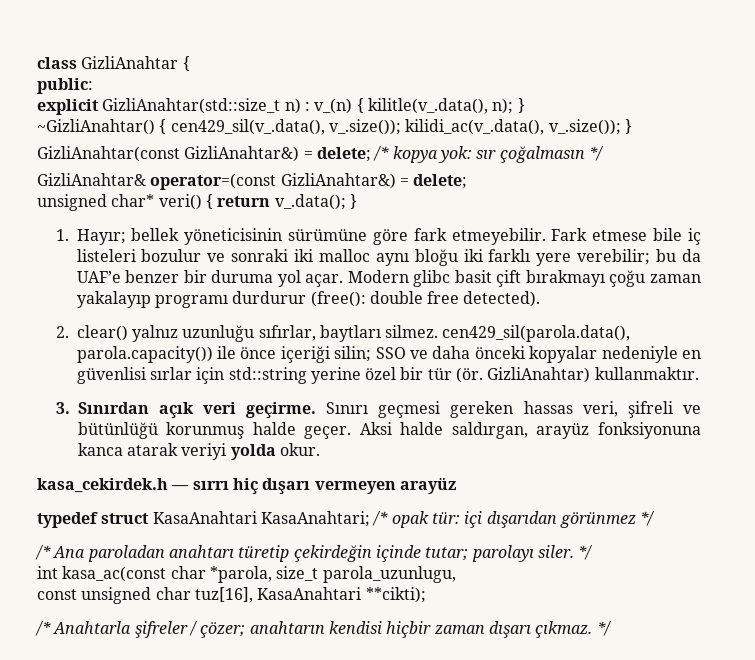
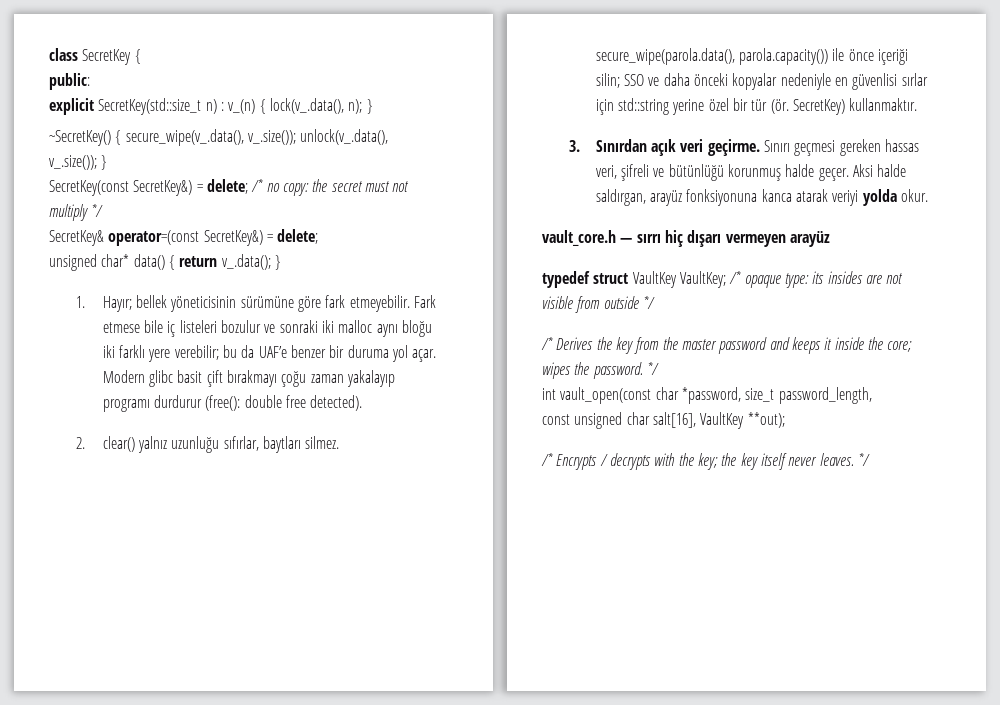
[81,56,179,69] GizliAnahtar -> [82,49,132,65] SecretKey
[102,98,281,114] GizliAnahtar(std::size_t -> [98,98,202,115] SecretKey(std::size_t
[367,98,488,114] kilitle(v_.data(), -> [269,98,344,114] lock(v_.data(),
[37,119,545,135] ~GizliAnahtar() { cen429_sil(v_.data(), v_.size()); kilidi_ac(v_.data(), -> [49,129,389,146] ~SecretKey() { secure_wipe(v_.data(), v_.size()); unlock(v_.data(),
[37,146,300,162] GizliAnahtar(const GizliAnahtar&) -> [49,180,193,196] SecretKey(const SecretKey&)
[392,146,604,163] [37,173,396,190] kopya yok: sır çoğalmasın */ // GizliAnahtar& operator=(const GizliAnahtar&) -> [266,179,410,196] [49,204,104,221] [49,230,263,246] no copy: the secret must not multiply */ // SecretKey& operator=(const SecretKey&)
[158,194,202,210] veri() -> [133,254,165,270] data()
[442,325,631,342] cen429_sil(parola.data(), -> [595,48,735,65] secure_wipe(parola.data(),
[487,367,591,383] GizliAnahtar) -> [793,99,846,115] SecretKey)
[37,478,168,493] kasa_cekirdek.h -> [542,230,616,246] vault_core.h
[152,511,656,528] [35,545,594,562] [37,566,456,583] [37,587,426,604] [35,621,593,638] KasaAnahtari KasaAnahtari; /* opak tür: içi dışarıdan görünmez */ // /* Ana paroladan anahtarı türetip çekirdeğin içinde tutar; parolayı siler. */ // int kasa_ac(const char *parola, size_t parola_uzunlugu, // const unsigned char tuz[16], KasaAnahtari **cikti); // /* Anahtarla şifreler / çözer; anahtarın kendisi hiçbir zaman dışarı çıkmaz. -> [632,271,904,288] [542,296,655,313] [541,337,913,354] [542,362,659,379] [542,387,872,404] [542,412,785,429] [541,453,854,470] VaultKey VaultKey; /* opaque type: its insides are not visible from outside */ // /* Derives the key from the master password and keeps it inside the core; wipes the password. */ // int vault_open(const char *password, size_t password_length, // const unsigned char salt[16], VaultKey **out); // /* Encrypts / decrypts with the key; the key itself never leaves.

